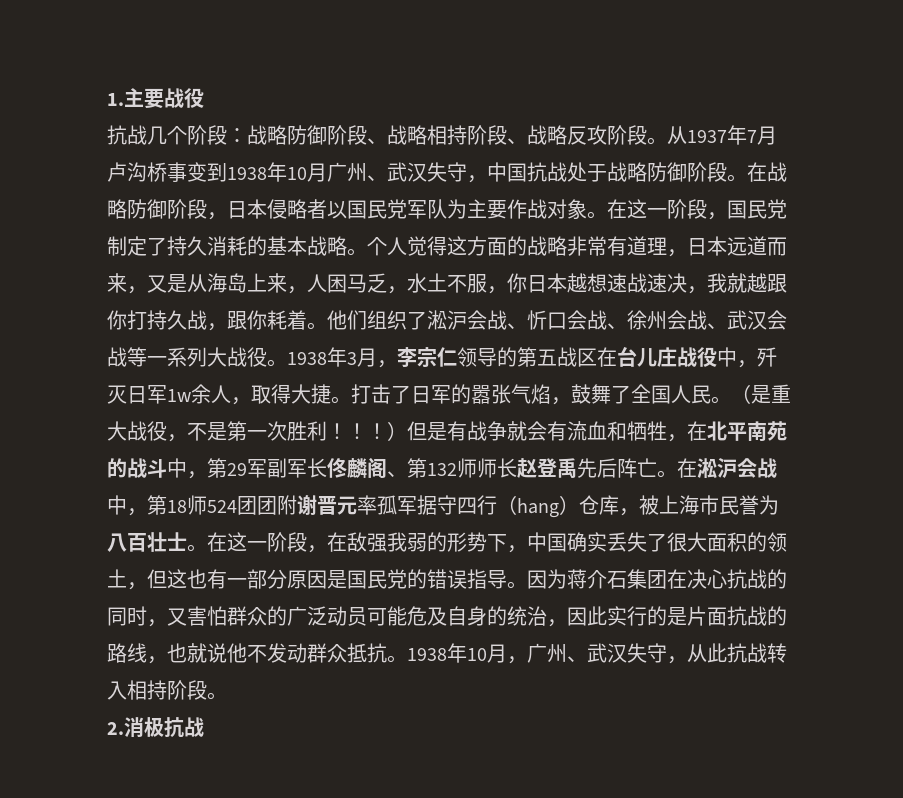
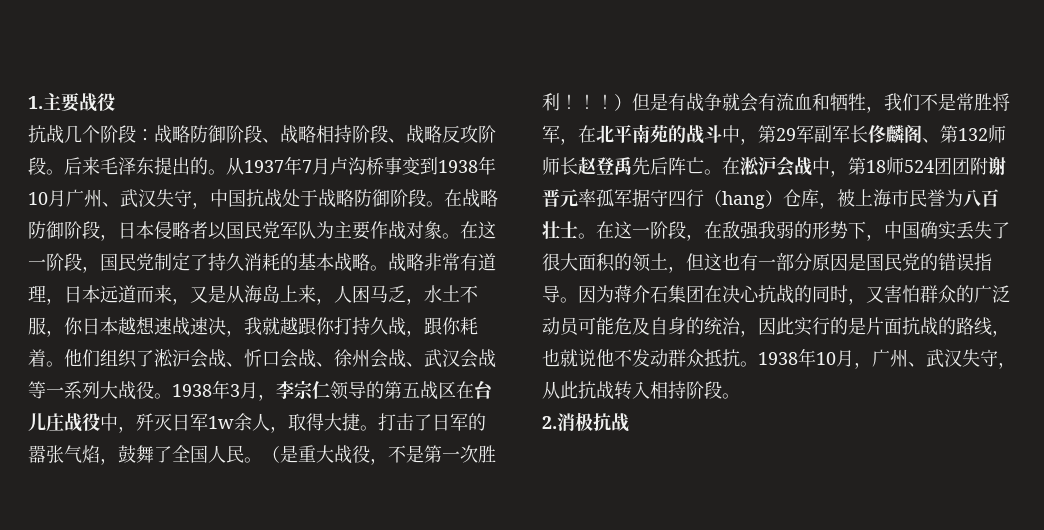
(667, 141) none -> [64,157,226,175] 后来毛泽东提出的。
[367,236,527,256] 个人觉得这方面的 -> (388, 268) none
(687, 438) none -> [884,93,1010,111] [542,125,578,145] 我们不是常胜将军，

